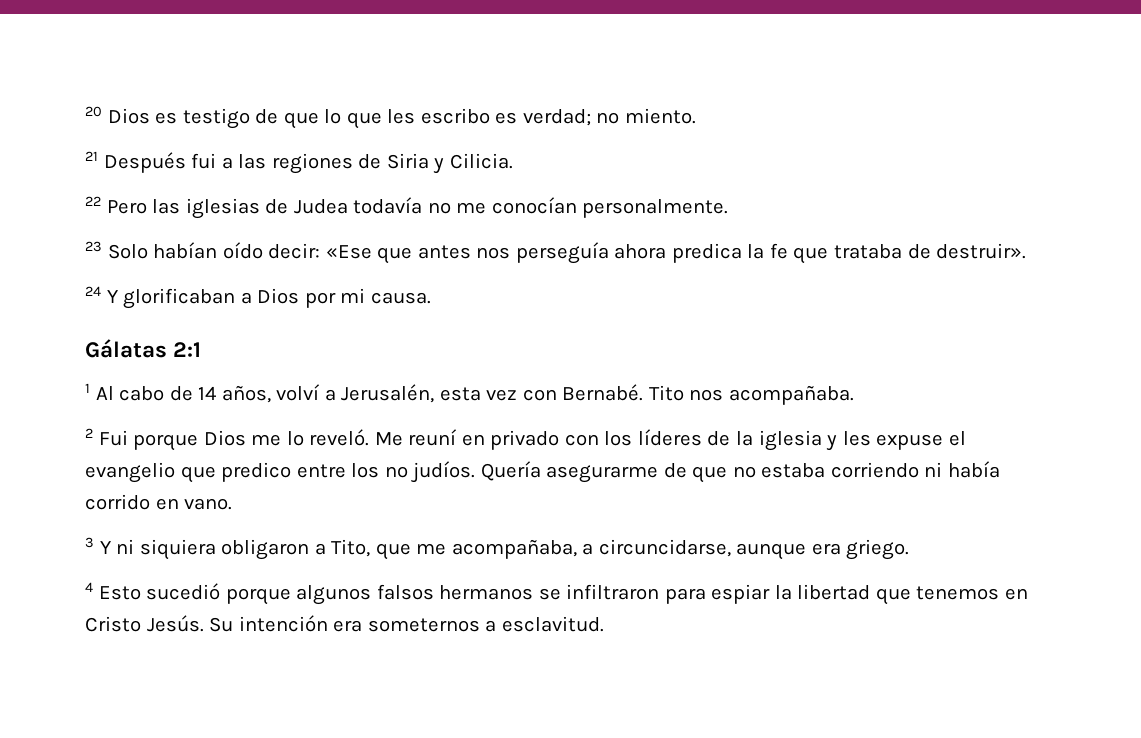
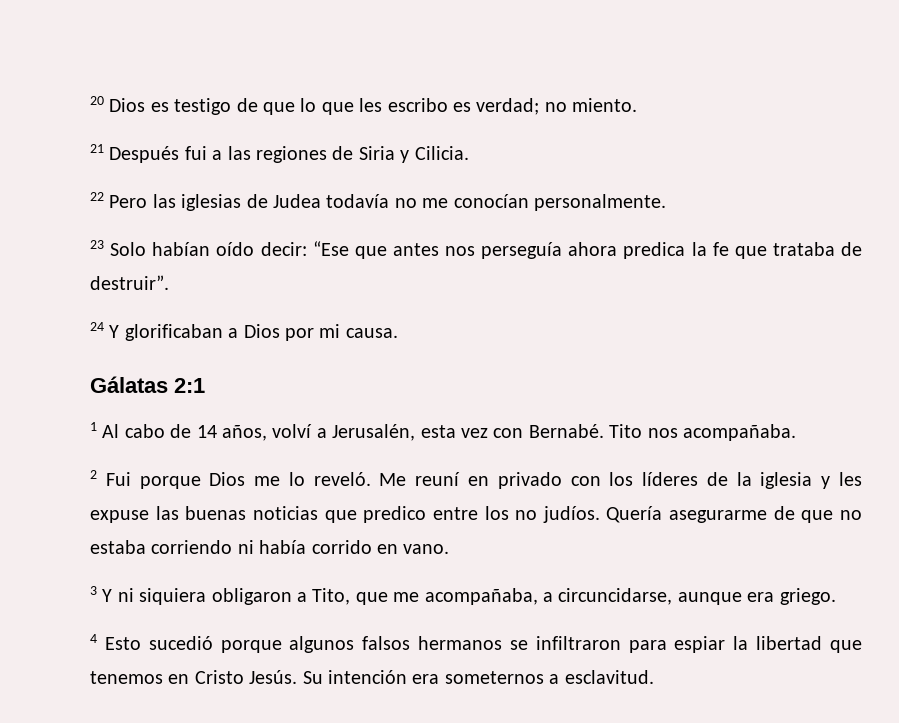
[325,245,372,259] «Ese -> [312,241,349,256] “Ese
[936,243,1027,259] destruir». -> [90,275,169,290] destruir”.
[948,431,966,446] [85,462,175,483] el evangelio -> [155,506,318,520] las buenas noticias

